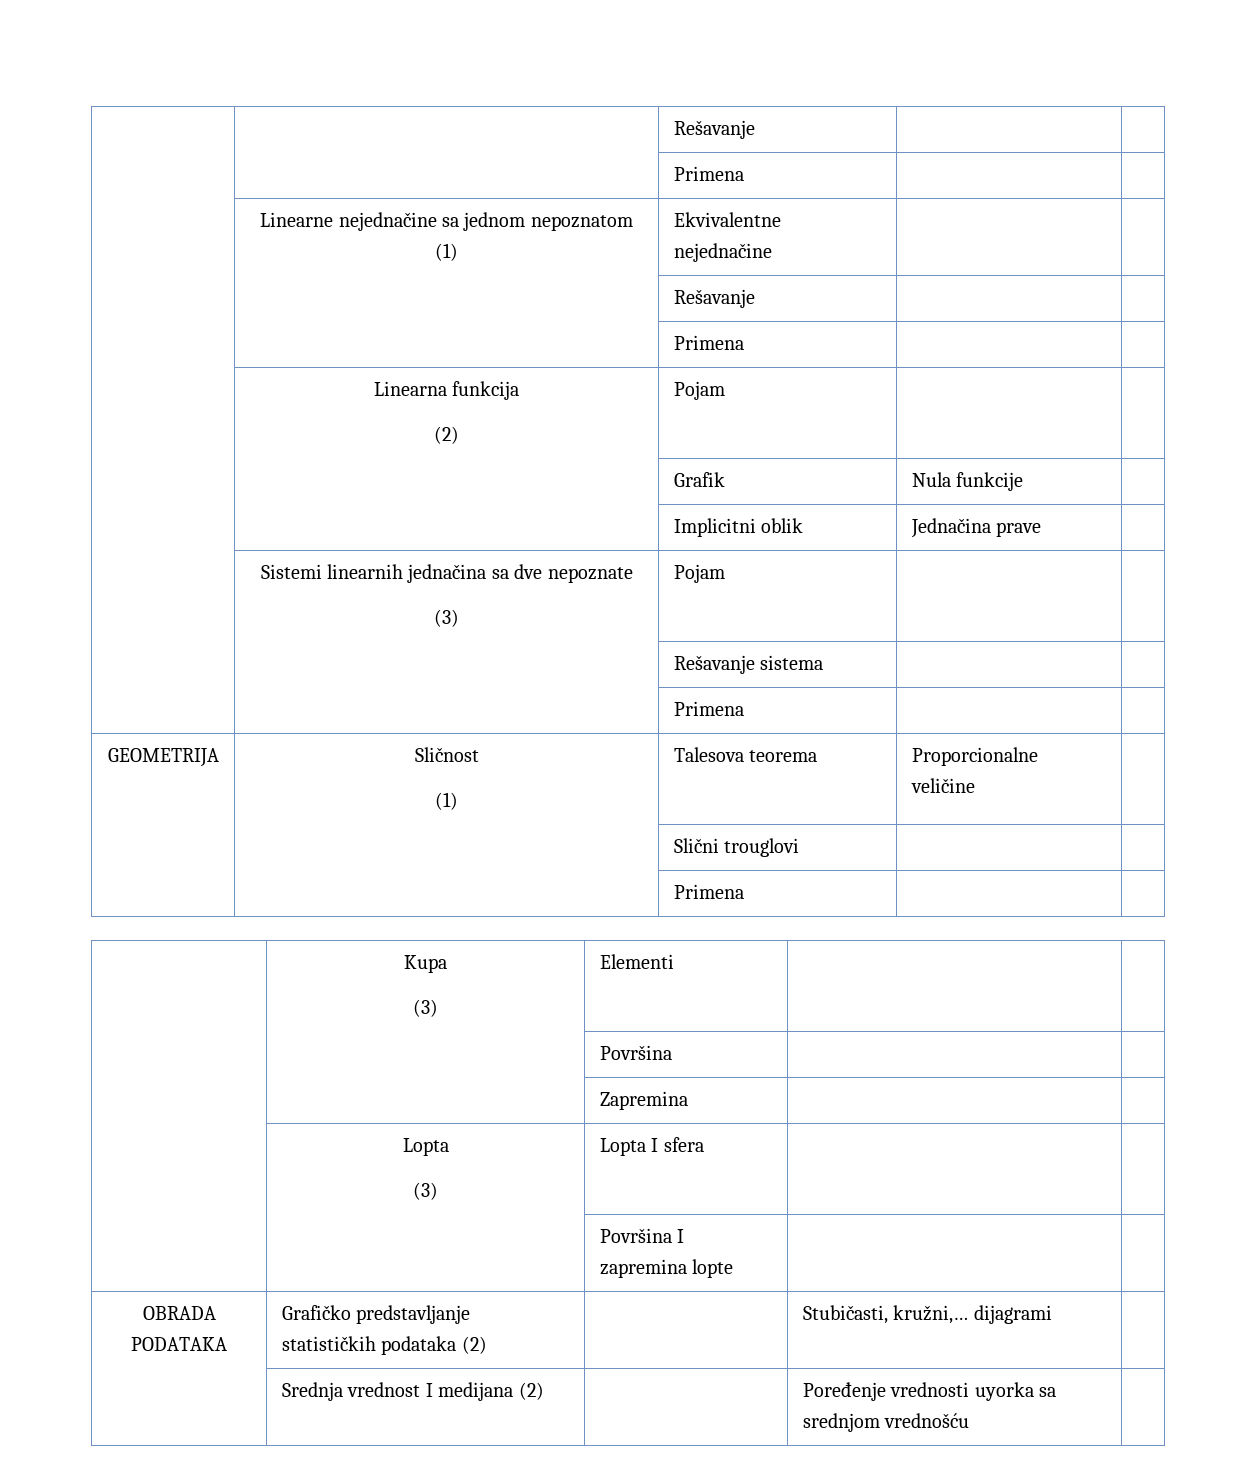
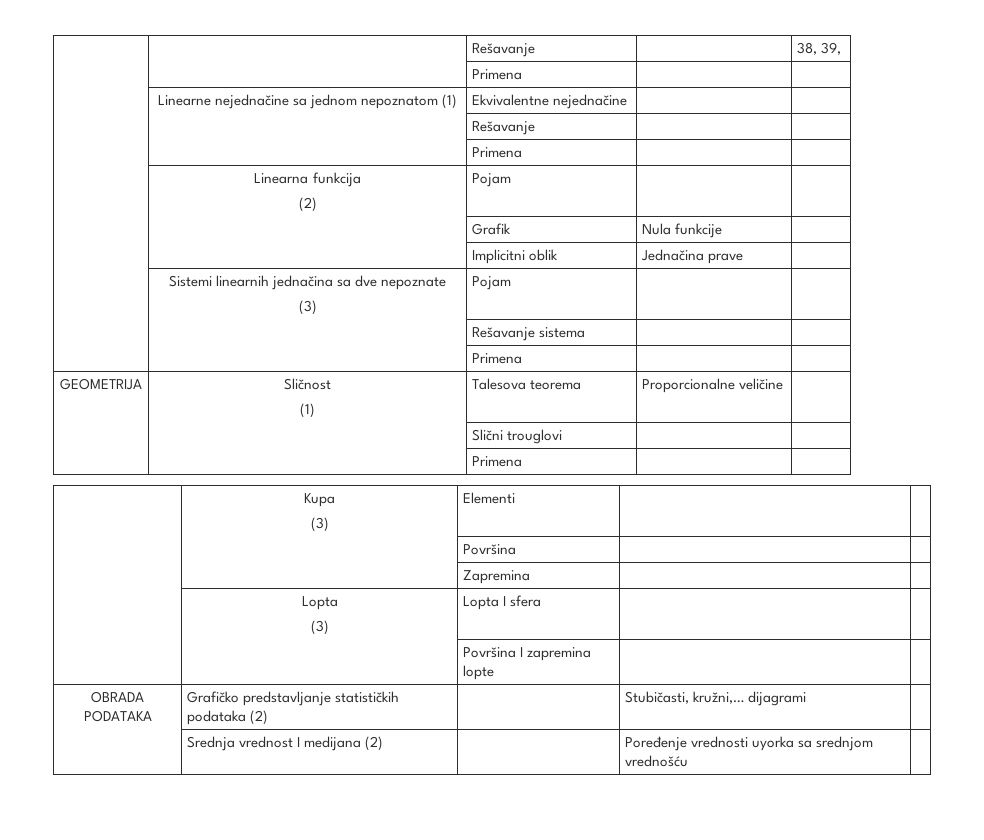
[673,120,755,139] | | Rešavanje | | -> [472,43,536,57] [797,42,842,55] | | Rešavanje | | 38, 39,

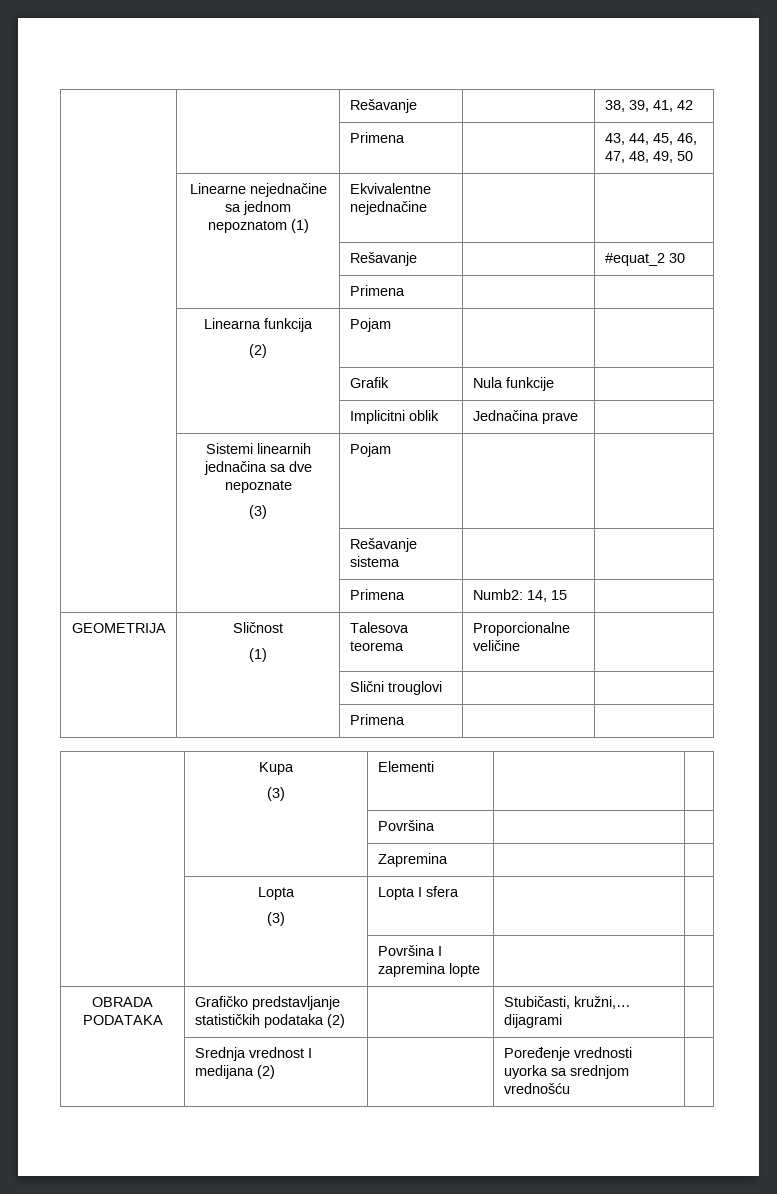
[472,69,523,80] // | | Primena | | -> [652,100,693,112] [349,132,405,143] [604,133,697,145] [604,151,693,163] 41, 42 // | | Primena | | 43, 44, 45, 46, 47, 48, 49, 50
(536, 128) none -> [604,253,685,266] #equat_2 30
(523, 358) none -> [472,589,567,602] Numb2: 14, 15

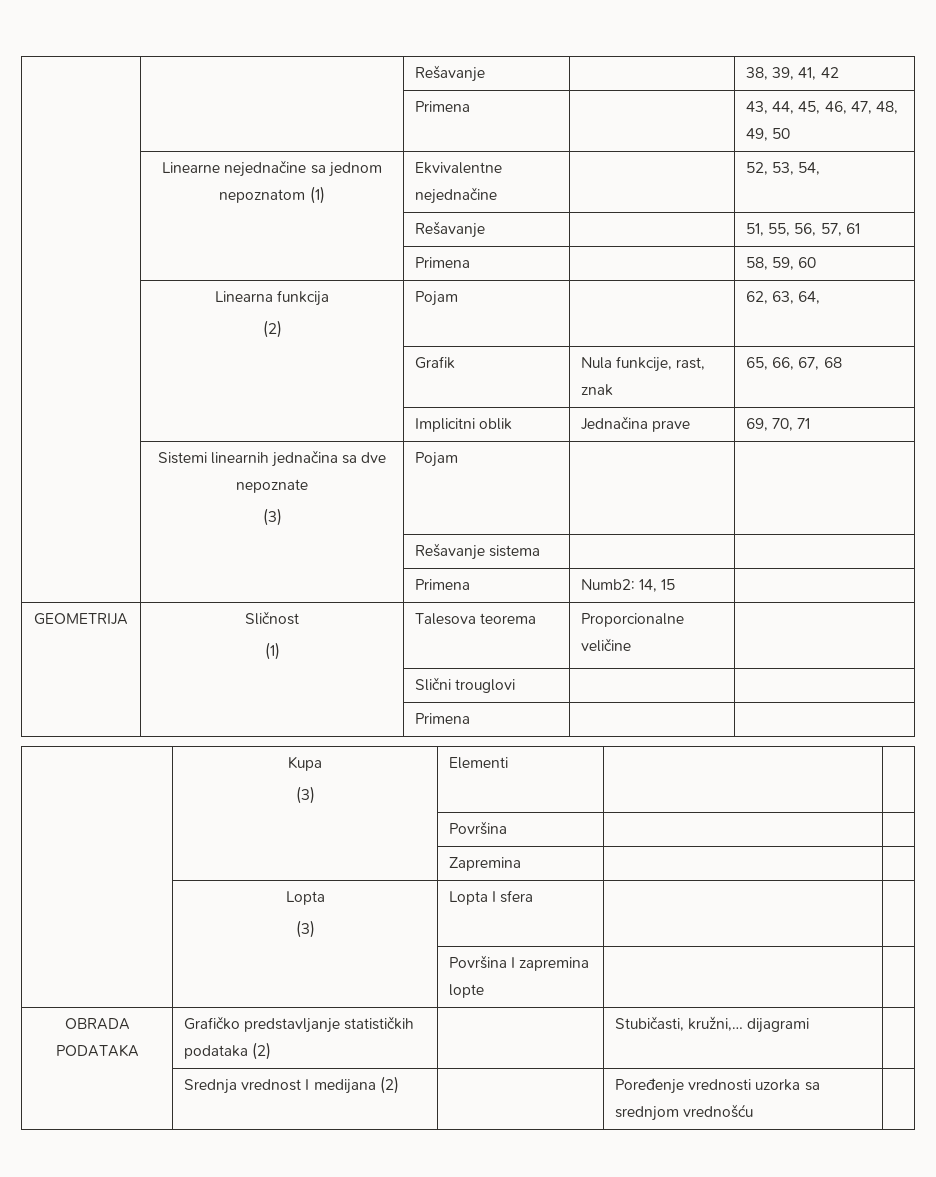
[349,252,417,266] [604,253,685,266] [349,285,405,296] // | | Rešavanje | | #equat_2 30 // | | Primena | | -> [746,162,821,175] [415,221,486,238] [746,223,860,236] [415,257,471,268] [746,257,817,270] 52, 53, 54, // | | Rešavanje | | 51, 55, 56, 57, 61 // | | Primena | | 58, 59, 60
(391, 325) none -> [746,291,821,304] 62, 63, 64,
[505,377,554,391] funkcije | -> [616,356,706,372] [581,384,614,396] [746,357,842,370] funkcije, rast, znak | 65, 66, 67, 68
(578, 418) none -> [746,418,811,431] 69, 70, 71
[503,1065,548,1079] uyorka -> [755,1079,801,1091] uzorka

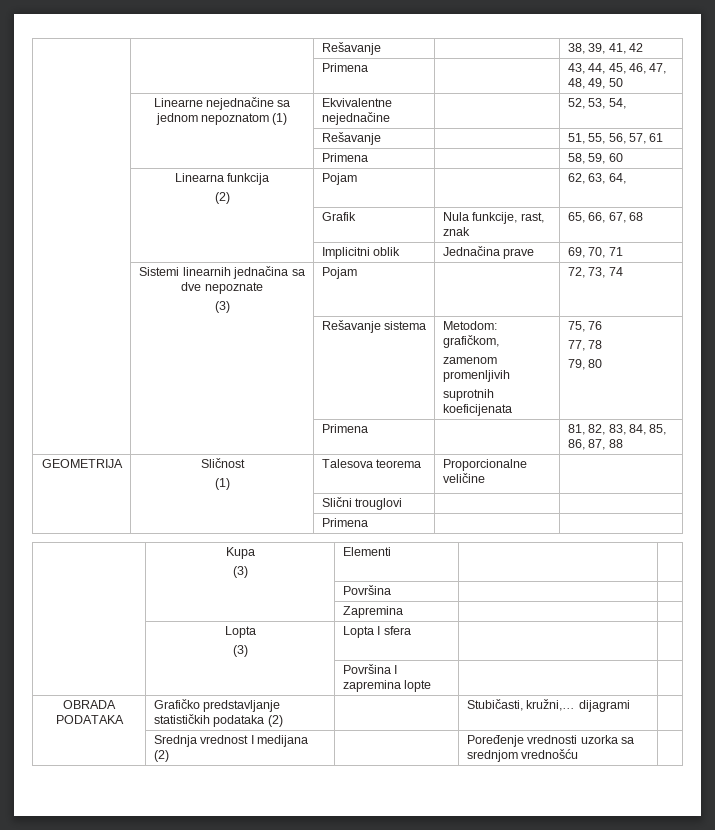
(459, 459) none -> [567,267,623,278] 72, 73, 74
[415,579,471,590] [581,579,676,592] | // | | Primena | Numb2: 14, 15 | -> [442,321,497,330] [442,335,499,348] [442,357,497,364] [442,370,510,382] [442,389,494,401] [442,404,512,416] [567,321,603,332] [567,340,603,351] [567,359,603,370] [321,424,368,433] [567,424,667,435] [567,439,623,450] Metodom: grafičkom, // zamenom promenljivih // suprotnih koeficijenata | 75, 76 // 77, 78 // 79, 80 // | | Primena | | 81, 82, 83, 84, 85, 86, 87, 88

